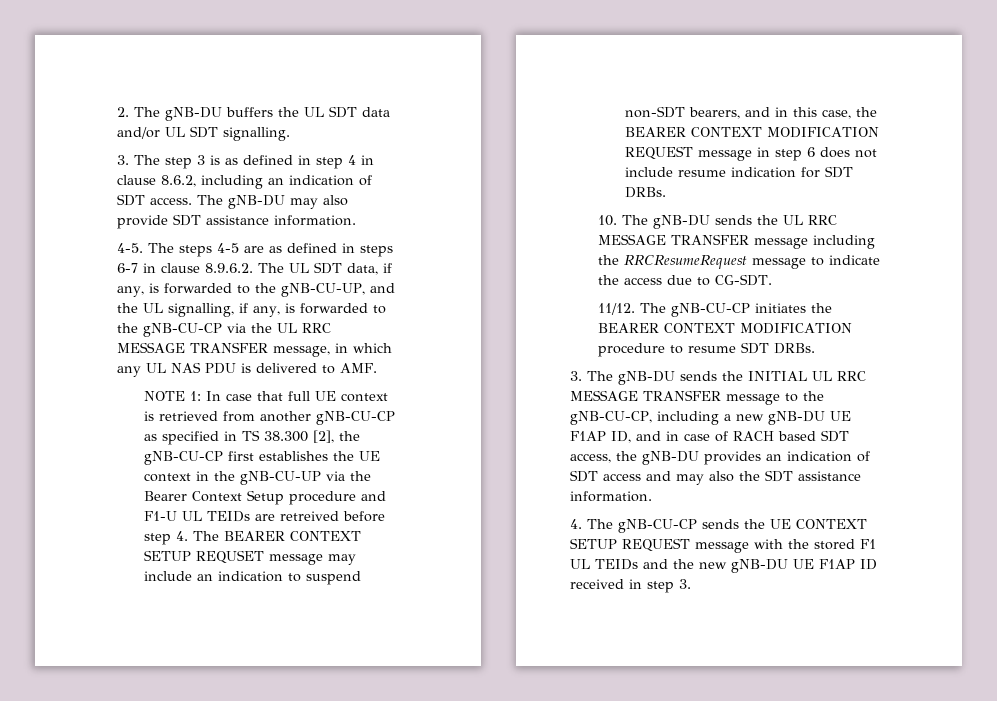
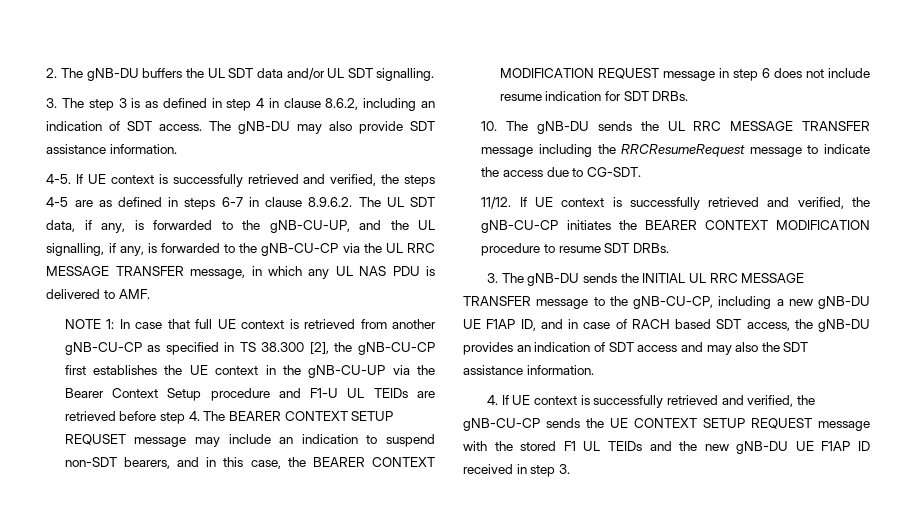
[147,243,174,253] The -> [76,174,400,187] If UE context is successfully retrieved and verified, the
[280,511,340,521] retreived -> [64,411,116,421] retrieved
[639,303,666,313] The -> [519,197,870,210] If UE context is successfully retrieved and verified, the
[587,519,613,529] The -> [501,395,815,408] If UE context is successfully retrieved and verified, the

